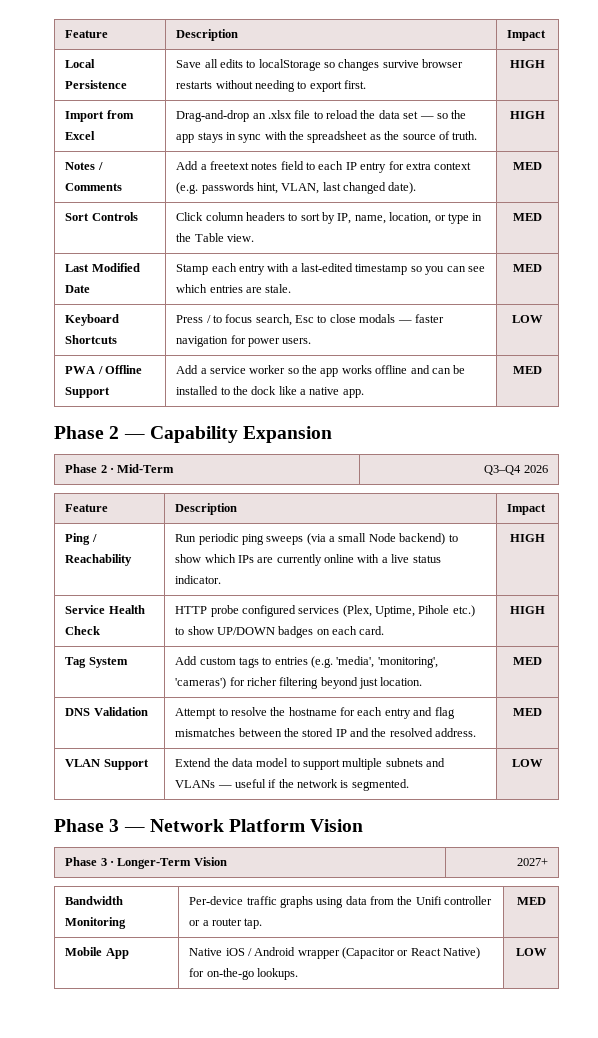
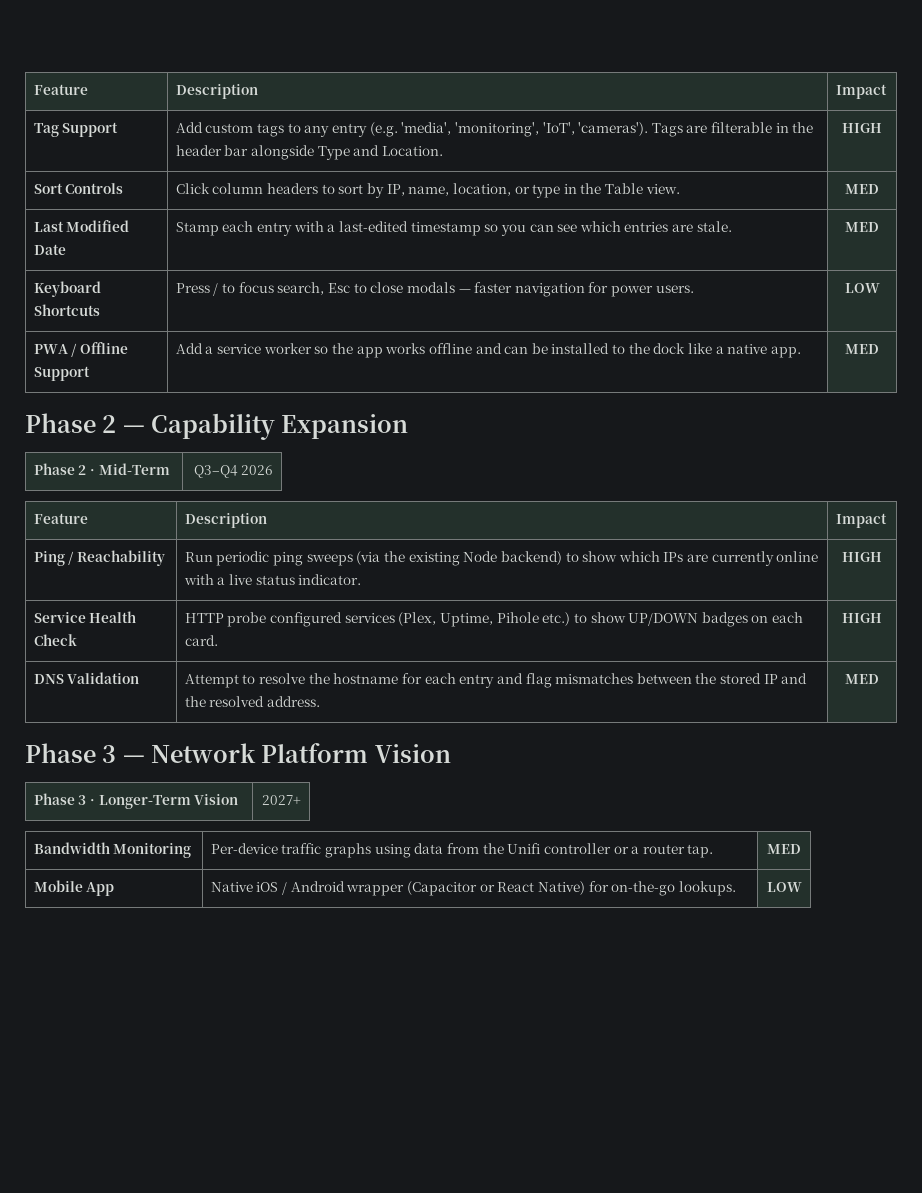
[65,30,109,38] [176,29,239,41] [507,30,547,41] [65,59,96,68] [65,80,128,89] [176,59,464,71] [176,80,367,92] [510,60,545,68] [65,110,134,122] [65,131,96,140] [176,110,467,122] [176,131,478,143] [510,111,545,119] [65,162,103,170] [65,183,123,191] [176,161,472,173] [176,182,417,194] [513,162,542,170] Feature | Description | Impact // Local Persistence | Save all edits to localStorage so changes survive browser restarts without needing to export first. | HIGH // Import from Excel | Drag-and-drop an .xlsx file to reload the data set — so the app stays in sync with the spreadsheet as the source of truth. | HIGH // Notes / Comments | Add a freetext notes field to each IP entry for extra context (e.g. passwords hint, VLAN, last changed date). | MED -> [33,84,88,95] [175,84,258,99] [835,84,887,99] [33,122,119,137] [175,122,814,137] [175,145,443,160] [842,123,882,133] Feature | Description | Impact // Tag Support | Add custom tags to any entry (e.g. 'media', 'monitoring', 'IoT', 'cameras'). Tags are filterable in the header bar alongside Type and Location. | HIGH
[329,533,367,542] a small -> [383,551,460,566] the existing
[65,657,128,668] [175,656,438,668] [175,677,423,689] [513,657,542,665] // Tag System | Add custom tags to entries (e.g. 'media', 'monitoring', 'cameras') for richer filtering beyond just location. | MED -> (882, 618) none
[65,759,149,770] [175,758,446,770] [175,779,409,791] [512,759,543,767] // VLAN Support | Extend the data model to support multiple subnets and VLANs — useful if the network is segmented. | LOW -> (879, 679) none

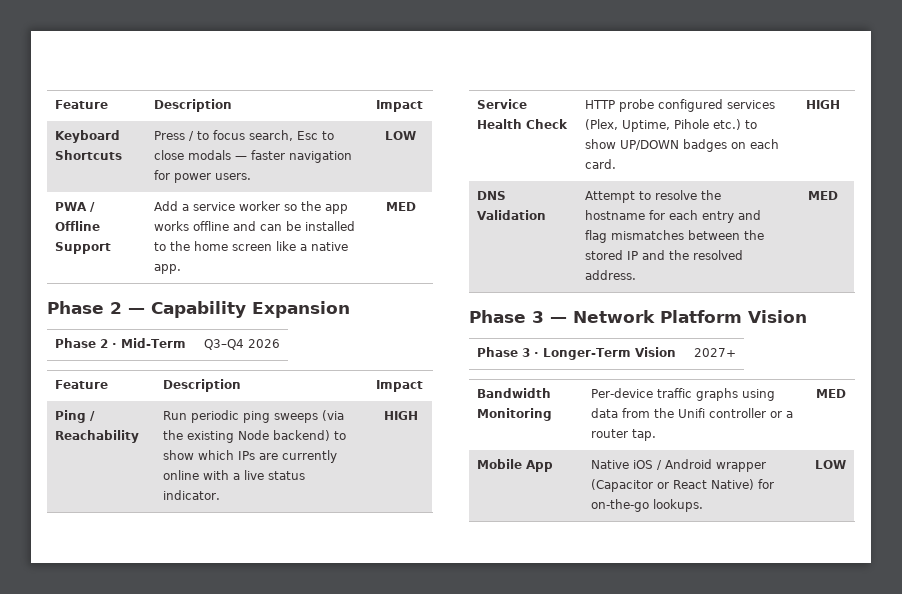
[33,84,88,95] [175,84,258,99] [835,84,887,99] [33,122,119,137] [175,122,814,137] [175,145,443,160] [842,123,882,133] [33,183,124,194] [175,183,680,198] [845,184,879,194] [33,220,130,232] [33,244,66,255] [175,221,732,236] [845,222,879,232] Feature | Description | Impact // Tag Support | Add custom tags to any entry (e.g. 'media', 'monitoring', 'IoT', 'cameras'). Tags are filterable in the header bar alongside Type and Location. | HIGH // Sort Controls | Click column headers to sort by IP, name, location, or type in the Table view. | MED // Last Modified Date | Stamp each entry with a last-edited timestamp so you can see which entries are stale. | MED -> [54,100,108,109] [153,99,232,112] [375,100,423,112] Feature | Description | Impact
[653,343,686,354] dock -> [193,241,272,251] home screen

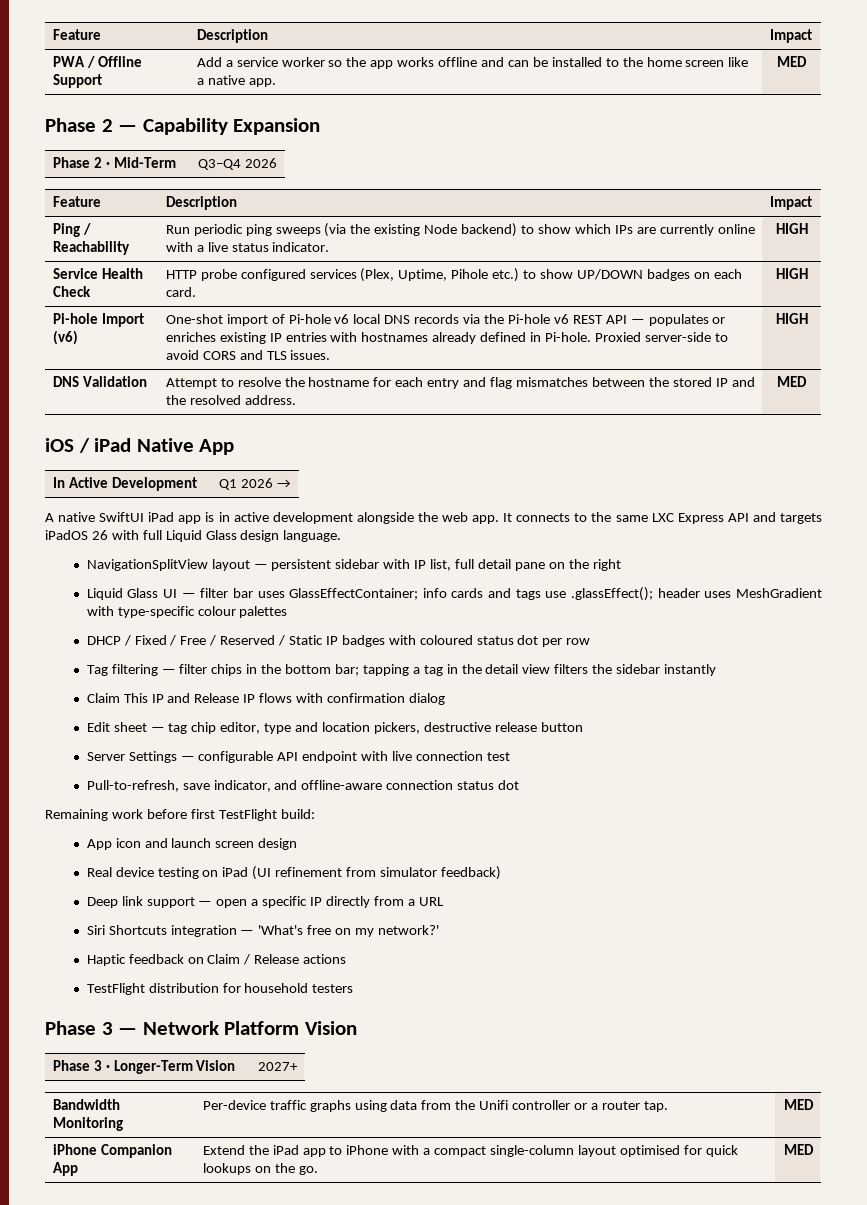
[54,100,108,109] [153,99,232,112] [375,100,423,112] [54,130,120,143] [54,150,122,160] [153,130,334,141] [153,150,352,163] [153,170,251,183] [385,131,416,140] Feature | Description | Impact // Keyboard Shortcuts | Press / to focus search, Esc to close modals — faster navigation for power users. | LOW -> [52,29,101,40] [196,29,268,43] [769,29,812,43] Feature | Description | Impact
(840, 104) none -> [52,313,144,327] [52,330,78,345] [165,314,726,326] [165,332,728,344] [165,350,331,360] [775,313,808,324] // Pi-hole Import (v6) | One-shot import of Pi-hole v6 local DNS records via the Pi-hole v6 REST API — populates or enriches existing IP entries with hostnames already defined in Pi-hole. Proxied server-side to avoid CORS and TLS issues. | HIGH
(838, 195) none -> [45,438,235,455] [52,477,197,491] [219,478,292,490] [45,512,823,524] [45,530,342,542] [86,559,621,571] [86,587,822,601] [86,606,288,618] [86,635,591,647] [86,664,717,676] [86,693,445,705] [86,722,583,734] [86,751,510,763] [86,780,520,792] [45,809,315,821] [86,838,298,850] [86,866,501,880] [86,896,444,908] [86,925,439,937] [86,954,347,966] [86,983,354,995] // iOS / iPad Native App // In Active Development | Q1 2026 → // A native SwiftUI iPad app is in active development alongside the web app. It connects to the same LXC Express API and targets iPadOS 26 with full Liquid Glass design language. // NavigationSplitView layout — persistent sidebar with IP list, full detail pane on the right // Liquid Glass UI — filter bar uses GlassEffectContainer; info cards and tags use .glassEffect(); header uses MeshGradient with type-specific colour palettes // DHCP / Fixed / Free / Reserved / Static IP badges with coloured status dot per row // Tag filtering — filter chips in the bottom bar; tapping a tag in the detail view filters the sidebar instantly // Claim This IP and Release IP flows with confirmation dialog // Edit sheet — tag chip editor, type and location pickers, destructive release button // Server Settings — configurable API endpoint with live connection test // Pull-to-refresh, save indicator, and offline-aware connection status dot // Remaining work before first TestFlight build: // App icon and launch screen design // Real device testing on iPad (UI refinement from simulator feedback) // Deep link support — open a specific IP directly from a URL // Siri Shortcuts integration — 'What's free on my network?' // Haptic feedback on Claim / Release actions // TestFlight distribution for household testers
[476,459,522,469] Mobile -> [52,1144,172,1158] iPhone Companion
[590,459,766,472] [590,479,774,492] [590,499,703,512] [815,460,846,469] Native iOS / Android wrapper (Capacitor or React Native) for on-the-go lookups. | LOW -> [202,1145,738,1157] [202,1163,318,1175] [783,1144,814,1155] Extend the iPad app to iPhone with a compact single-column layout optimised for quick lookups on the go. | MED

